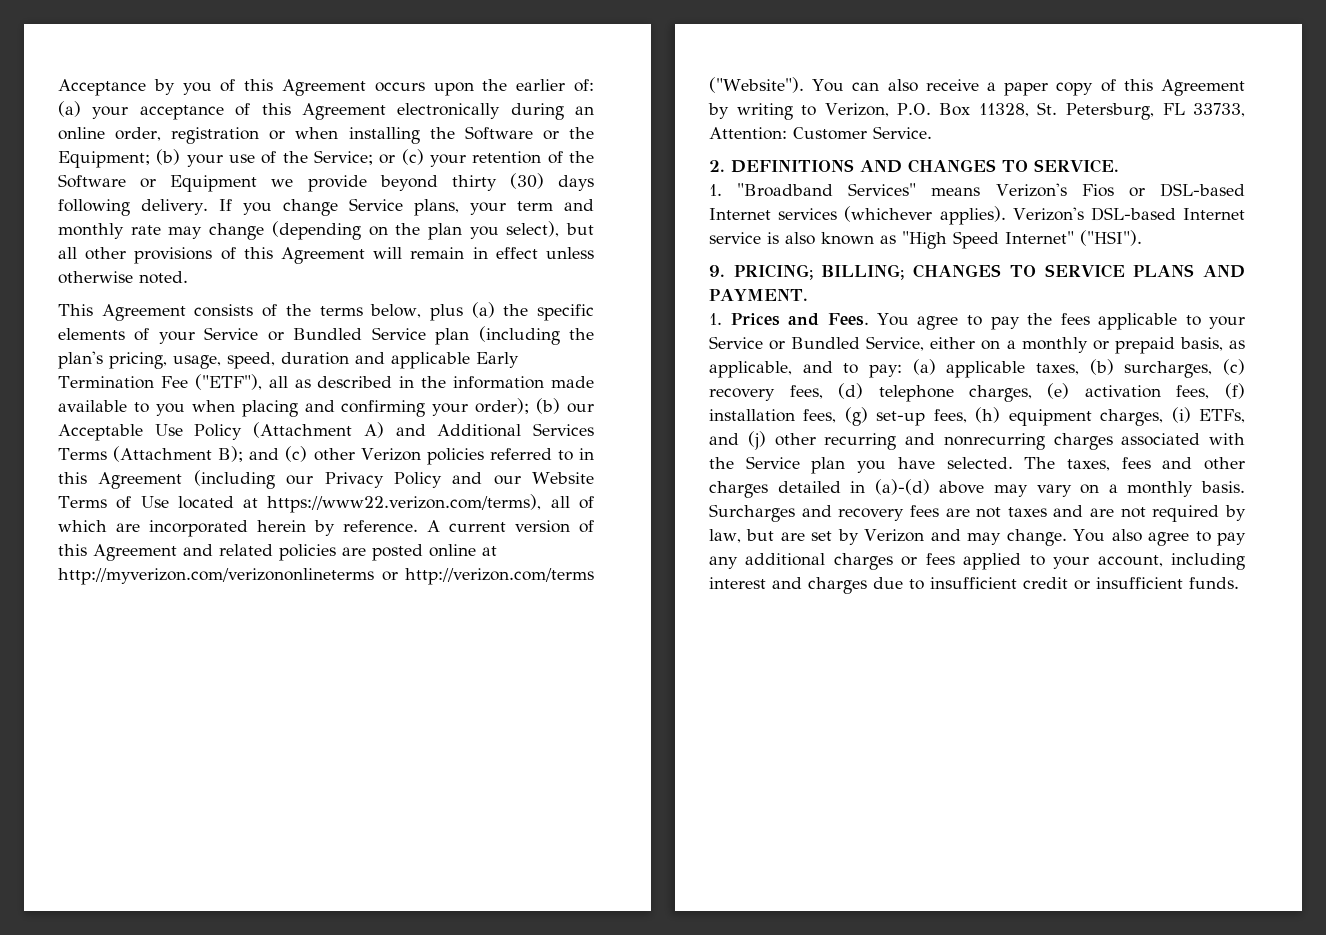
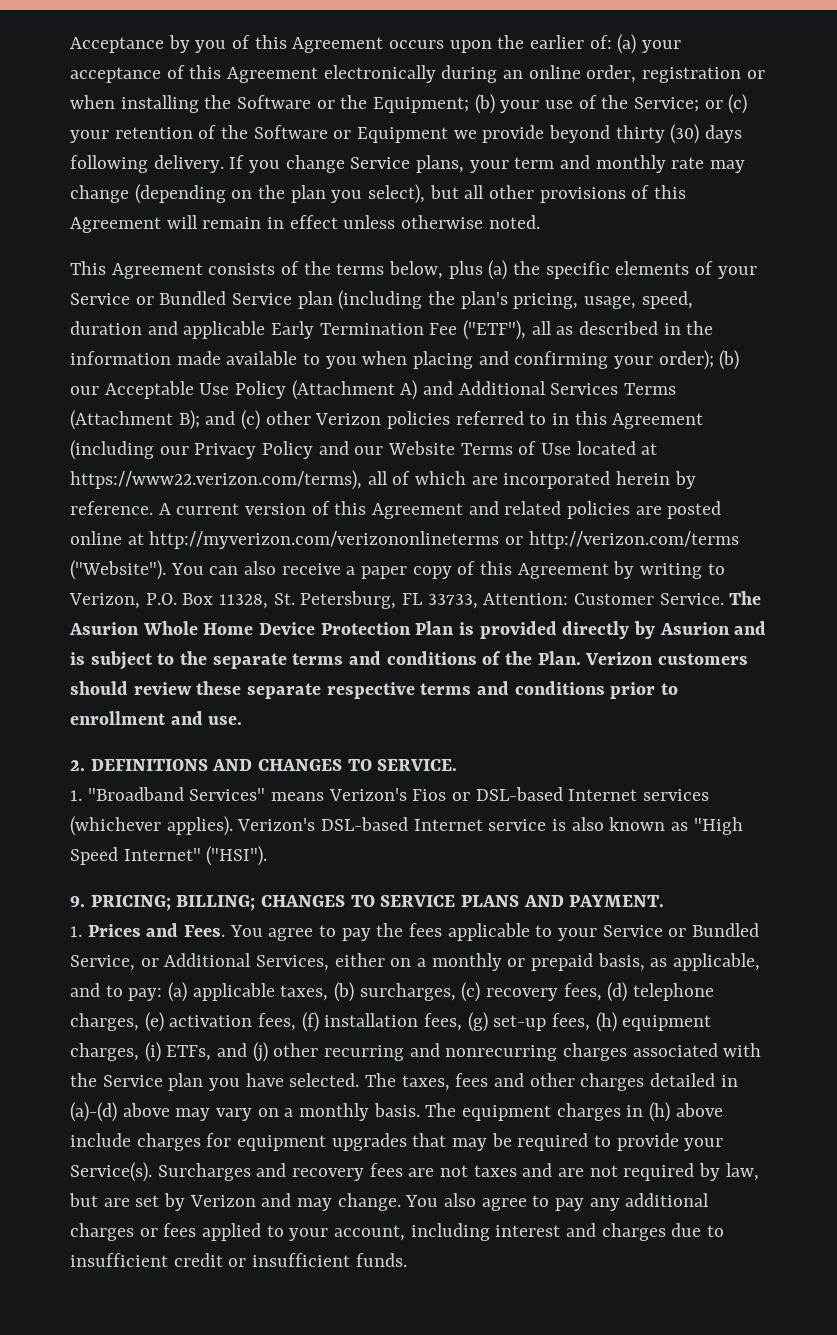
(932, 132) none -> [729,591,762,605] [69,621,767,639] [70,651,749,670] [70,681,679,699] [70,711,243,725] The Asurion Whole Home Device Protection Plan is provided directly by Asurion and is subject to the separate terms and conditions of the Plan. Verizon customers should review these separate respective terms and conditions prior to enrollment and use.
(925, 343) none -> [140,953,330,971] or Additional Services,
(1245, 487) none -> [425,1102,723,1122] [70,1133,724,1151] [70,1162,152,1182] The equipment charges in (h) above include charges for equipment upgrades that may be required to provide your Service(s).

